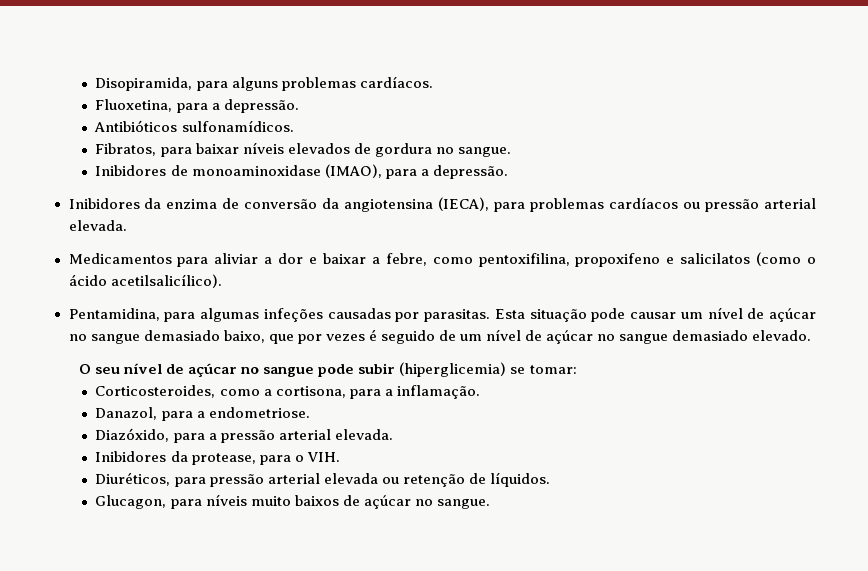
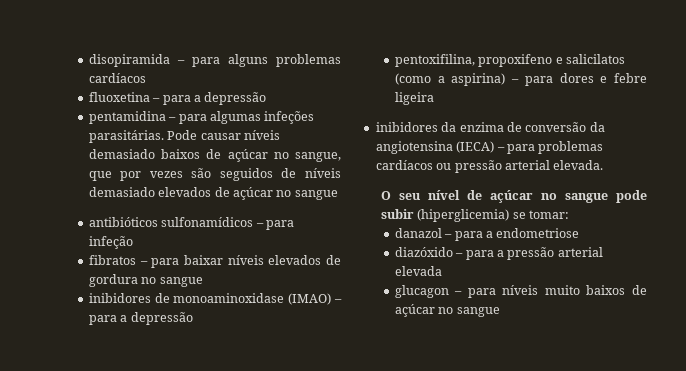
[95,77,193,91] Disopiramida, -> [88,54,185,67] disopiramida –
[359,76,433,88] [95,99,299,113] [94,120,294,132] [95,143,157,156] cardíacos. // Fluoxetina, para a depressão. // Antibióticos sulfonamídicos. // Fibratos, -> [88,73,146,83] [88,92,267,105] [88,111,315,124] [88,130,280,143] [88,149,341,162] [88,168,341,181] [88,187,338,200] [88,217,294,230] [88,236,133,249] [88,255,148,265] cardíacos // fluoxetina – para a depressão // pentamidina – para algumas infeções parasitárias. Pode causar níveis demasiado baixos de açúcar no sangue, que por vezes são seguidos de níveis demasiado elevados de açúcar no sangue // antibióticos sulfonamídicos – para infeção // fibratos –
[457,147,511,157] [95,164,508,179] [68,198,140,209] sangue. // Inibidores de monoaminoxidase (IMAO), para a depressão. // Inibidores -> [159,277,203,287] [88,293,342,305] [88,312,193,325] [394,54,625,67] [394,73,647,86] [394,92,434,105] [375,122,438,132] sangue // inibidores de monoaminoxidase (IMAO) – para a depressão // pentoxifilina, propoxifeno e salicilatos (como a aspirina) – para dores e febre ligeira // inibidores
[438,197,490,211] (IECA), -> [456,141,505,153] (IECA) –
[68,252,816,267] [68,274,222,288] [68,307,816,322] [68,329,812,344] // Medicamentos para aliviar a dor e baixar a febre, como pentoxifilina, propoxifeno e salicilatos (como o ácido acetilsalicílico). // Pentamidina, para algumas infeções causadas por parasitas. Esta situação pode causar um nível de açúcar no sangue demasiado baixo, que por vezes é seguido de um nível de açúcar no sangue demasiado elevado. -> (604, 165) none
[95,385,480,399] [95,407,310,421] [95,428,393,443] [95,451,340,465] [95,472,550,487] [95,495,167,509] Corticosteroides, como a cortisona, para a inflamação. // Danazol, para a endometriose. // Diazóxido, para a pressão arterial elevada. // Inibidores da protease, para o VIH. // Diuréticos, para pressão arterial elevada ou retenção de líquidos. // Glucagon, -> [394,228,580,241] [394,247,603,260] [394,266,442,276] [394,285,463,298] danazol – para a endometriose // diazóxido – para a pressão arterial elevada // glucagon –
[436,499,490,509] sangue. -> [456,307,500,317] sangue

